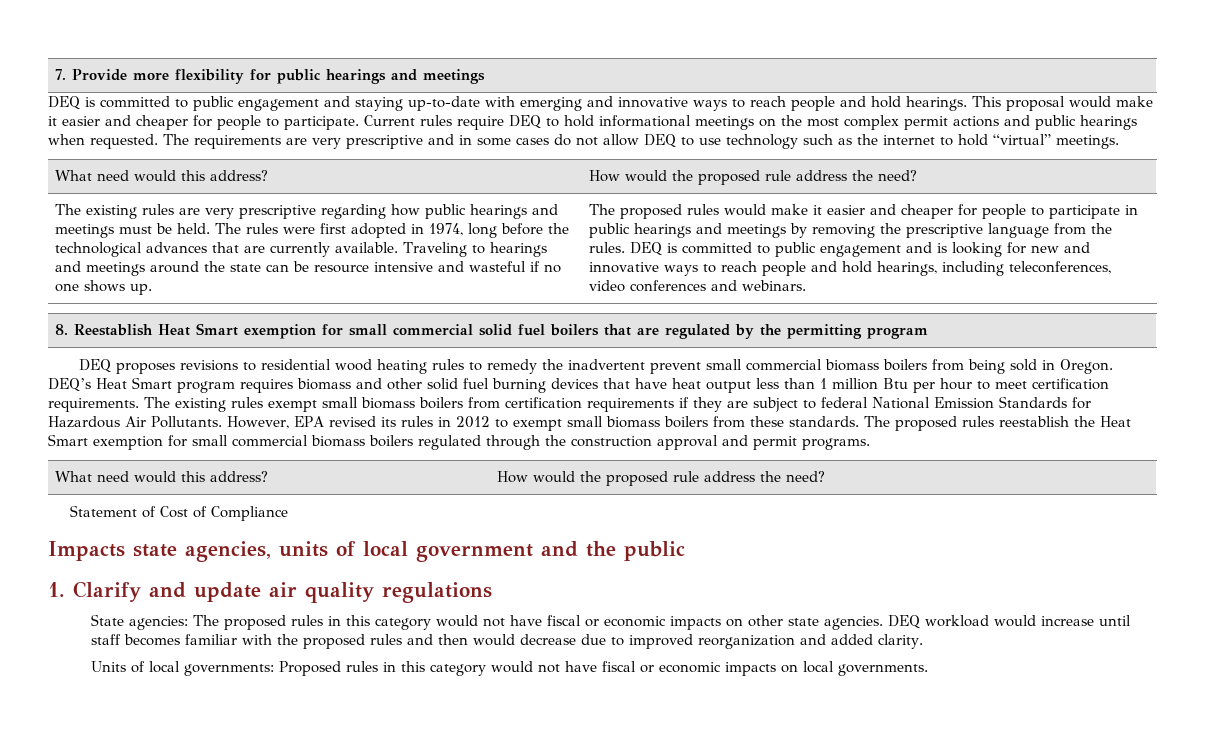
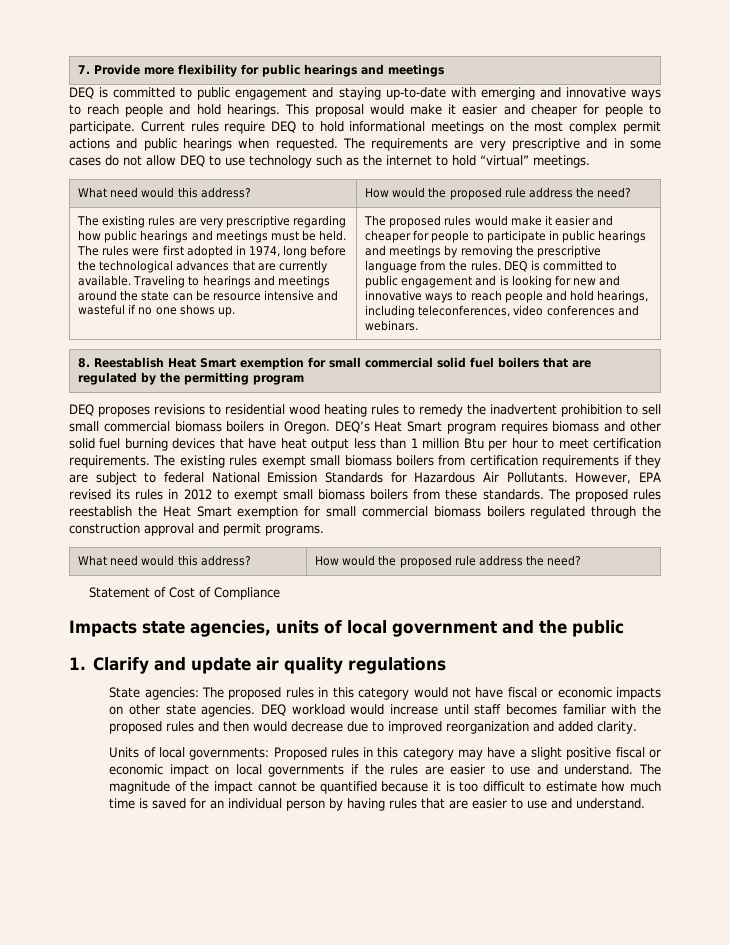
[650,359,1038,374] prevent small commercial biomass boilers from being sold -> [561,404,661,417] [69,421,265,432] prohibition to sell small commercial biomass boilers
[491,661,777,676] would not have fiscal or economic impacts -> [458,747,662,760] [109,764,209,777] may have a slight positive fiscal or economic impact
[838,664,929,676] governments. -> [268,764,662,777] [109,781,661,794] [109,798,646,811] governments if the rules are easier to use and understand. The magnitude of the impact cannot be quantified because it is too difficult to estimate how much time is saved for an individual person by having rules that are easier to use and understand.

